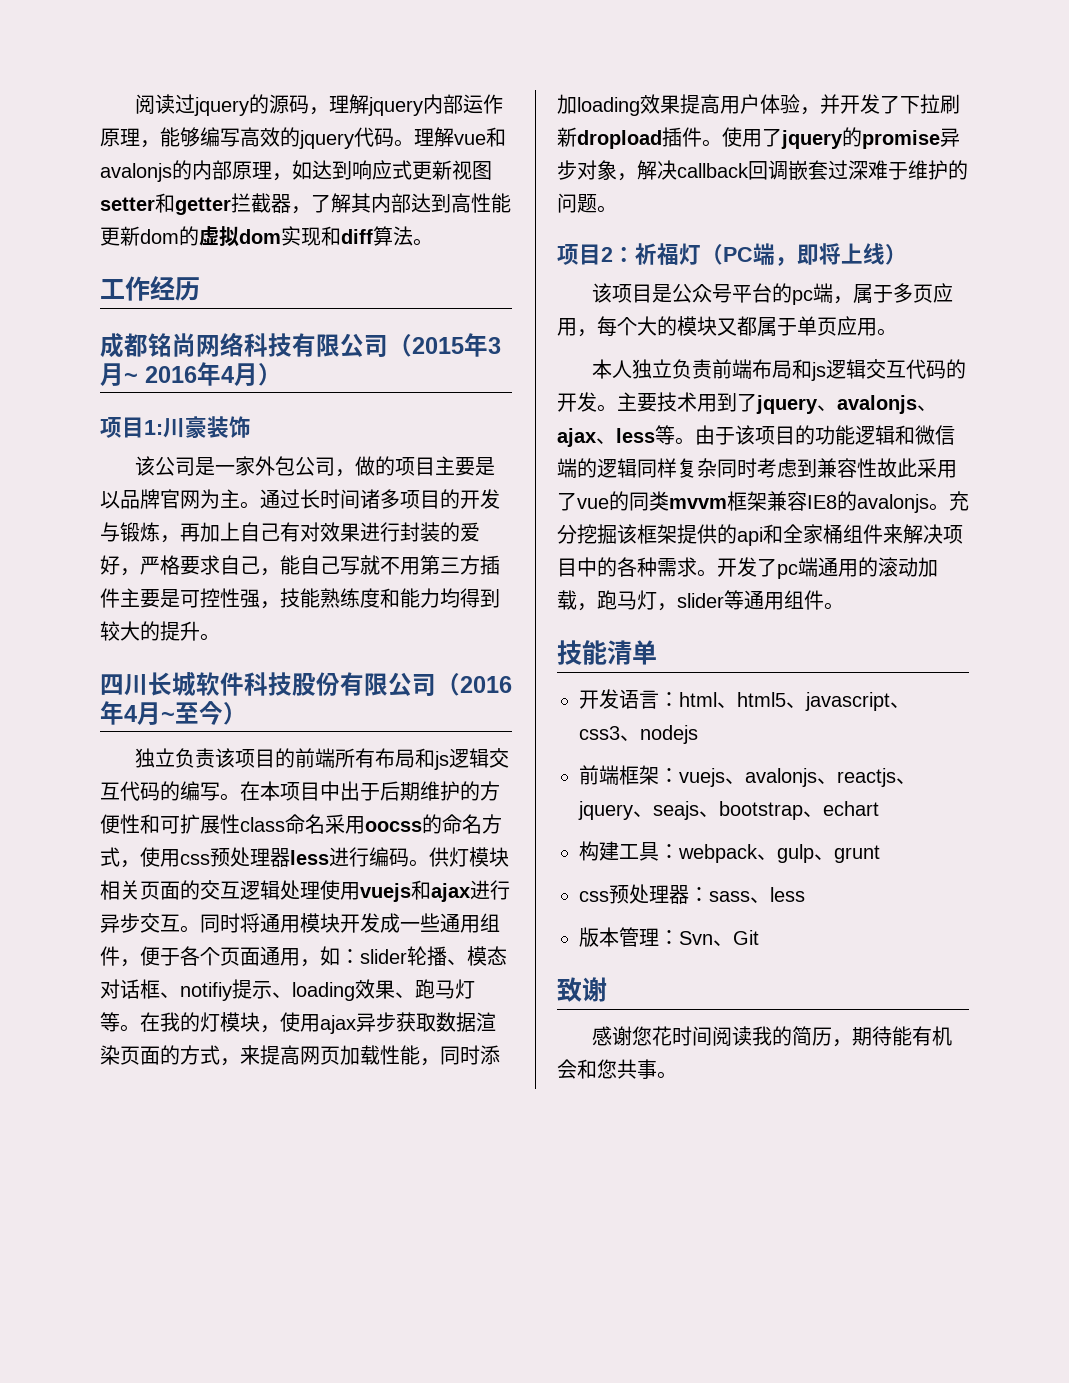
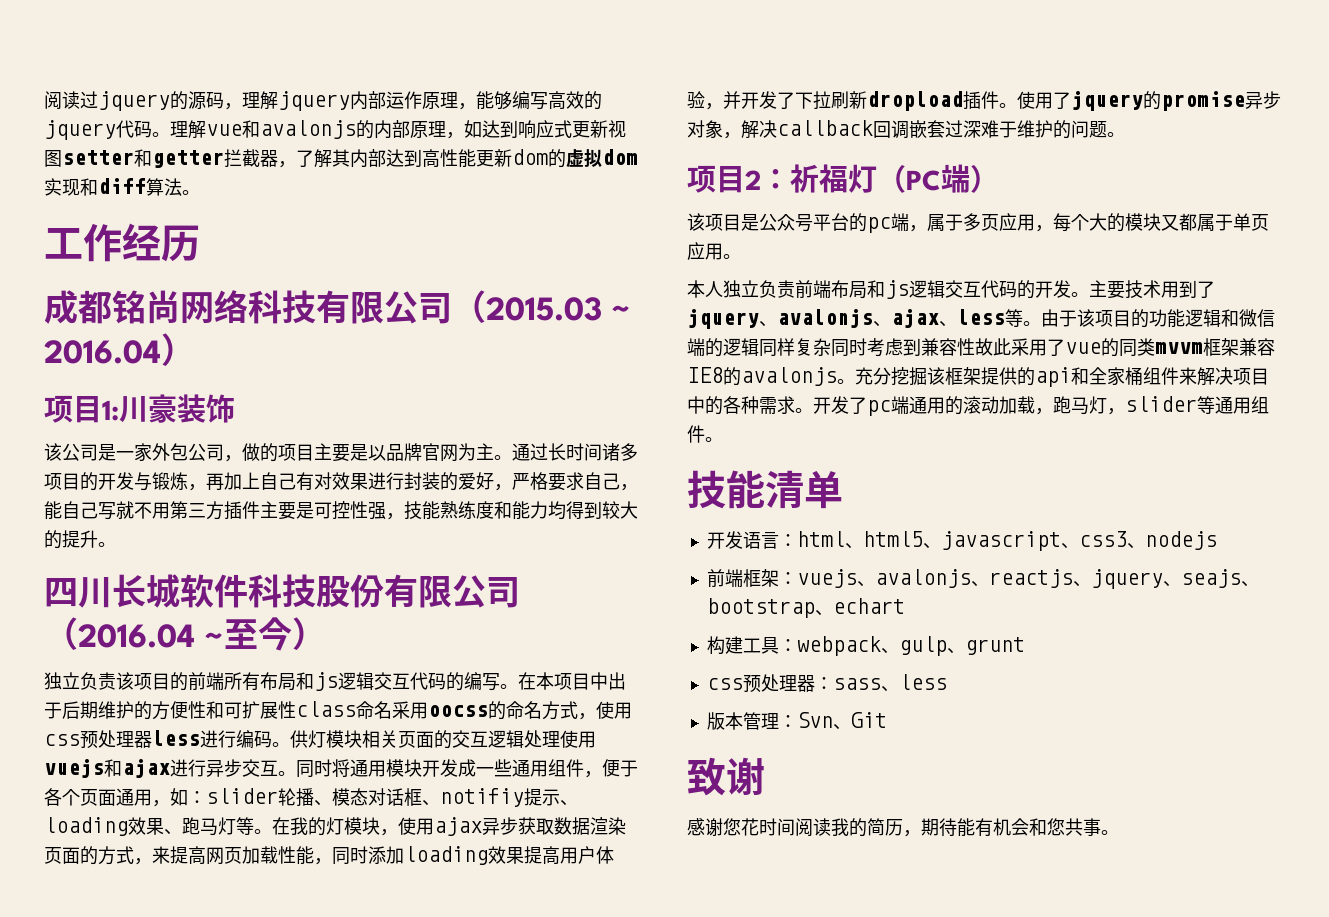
[412,333,501,357] [100,362,258,386] 2015年3月~ 2016年4月 -> [486,297,632,321] [44,340,161,364] 2015.03 ~ 2016.04
[460,676,512,693] [100,701,161,725] 2016年4月 -> [78,624,195,648] 2016.04
[775,243,885,266] ，即将上线 -> (970, 178) none

